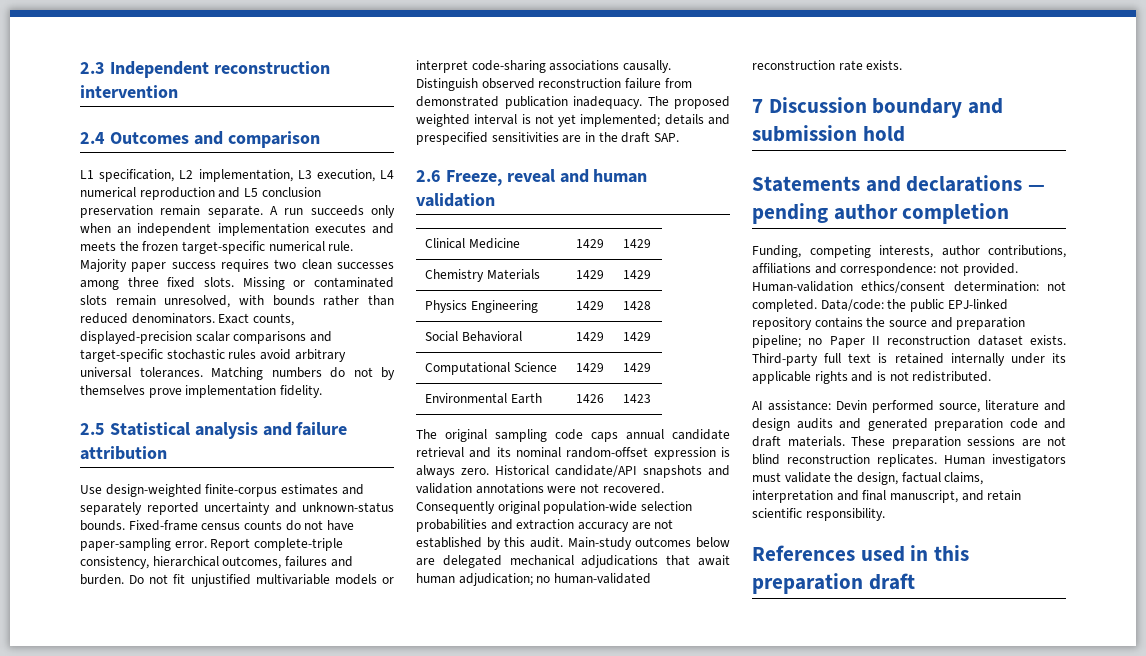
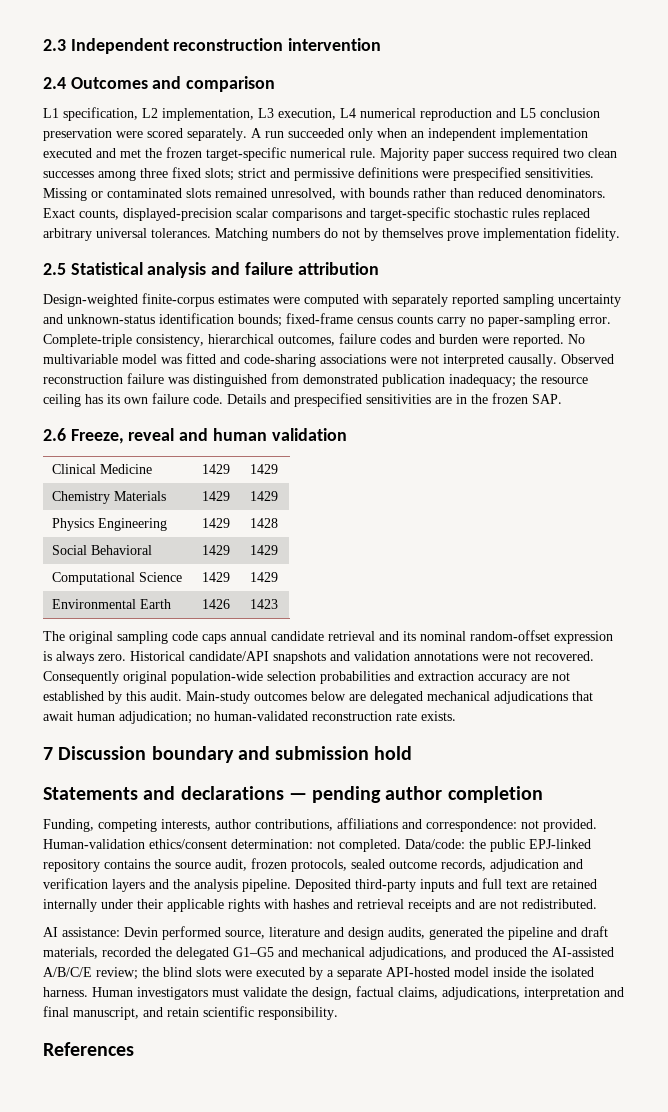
[160,205,263,218] remain separate. -> [116,128,247,141] were scored separately.
[310,205,364,216] succeeds -> [288,128,344,138] succeeded
[314,223,394,234] [80,241,116,251] executes and meets -> [43,148,141,158] executed and met
[221,259,269,272] requires -> [512,148,559,161] required
[204,277,234,287] slots. -> [205,167,594,181] slots; strict and permissive definitions were prespecified sensitivities.
[115,295,156,306] remain -> [215,188,267,198] remained
[259,349,291,360] avoid -> [543,208,590,221] replaced
[80,484,364,497] Use design-weighted finite-corpus estimates and -> [43,293,388,307] Design-weighted finite-corpus estimates were computed with
(199, 508) none -> [503,294,554,307] sampling
[80,520,354,531] [80,538,343,551] [80,556,353,569] [80,574,394,587] [416,60,671,73] [416,78,692,91] [416,96,730,109] [416,114,704,127] bounds. Fixed-frame census counts do not have paper-sampling error. Report complete-triple consistency, hierarchical outcomes, failures and burden. Do not fit unjustified multivariable models or interpret code-sharing associations causally. Distinguish observed reconstruction failure from demonstrated publication inadequacy. The proposed weighted interval is not yet implemented; details -> [159,313,611,327] [43,333,585,347] [43,353,614,367] [43,373,588,387] [43,393,266,407] identification bounds; fixed-frame census counts carry no paper-sampling error. Complete-triple consistency, hierarchical outcomes, failure codes and burden were reported. No multivariable model was fitted and code-sharing associations were not interpreted causally. Observed reconstruction failure was distinguished from demonstrated publication inadequacy; the resource ceiling has its own failure code. Details
[621,132,651,143] draft -> [492,393,528,404] frozen
[930,317,1026,330] [752,335,1066,348] [752,353,818,366] and preparation pipeline; no Paper II reconstruction dataset exists. Third-party -> [215,858,583,872] [43,878,478,892] audit, frozen protocols, sealed outcome records, adjudication and verification layers and the analysis pipeline. Deposited third-party inputs and
[878,353,888,363] is -> [531,882,548,889] are
[1052,353,1066,363] its -> [137,899,163,909] their
[851,371,886,382] and is -> [264,899,496,912] with hashes and retrieval receipts and are
[796,418,1066,431] [752,436,1066,449] [752,454,937,467] audits and generated preparation code and draft materials. These preparation sessions are not blind reconstruction replicates. -> [388,926,608,940] [43,947,614,960] [43,967,594,980] [43,987,88,997] audits, generated the pipeline and draft materials, recorded the delegated G1–G5 and mechanical adjudications, and produced the AI-assisted A/B/C/E review; the blind slots were executed by a separate API-hosted model inside the isolated harness.
(984, 478) none -> [442,987,520,1000] adjudications,
[860,545,970,562] [752,573,915,594] used in this preparation draft -> (134, 1049) none

